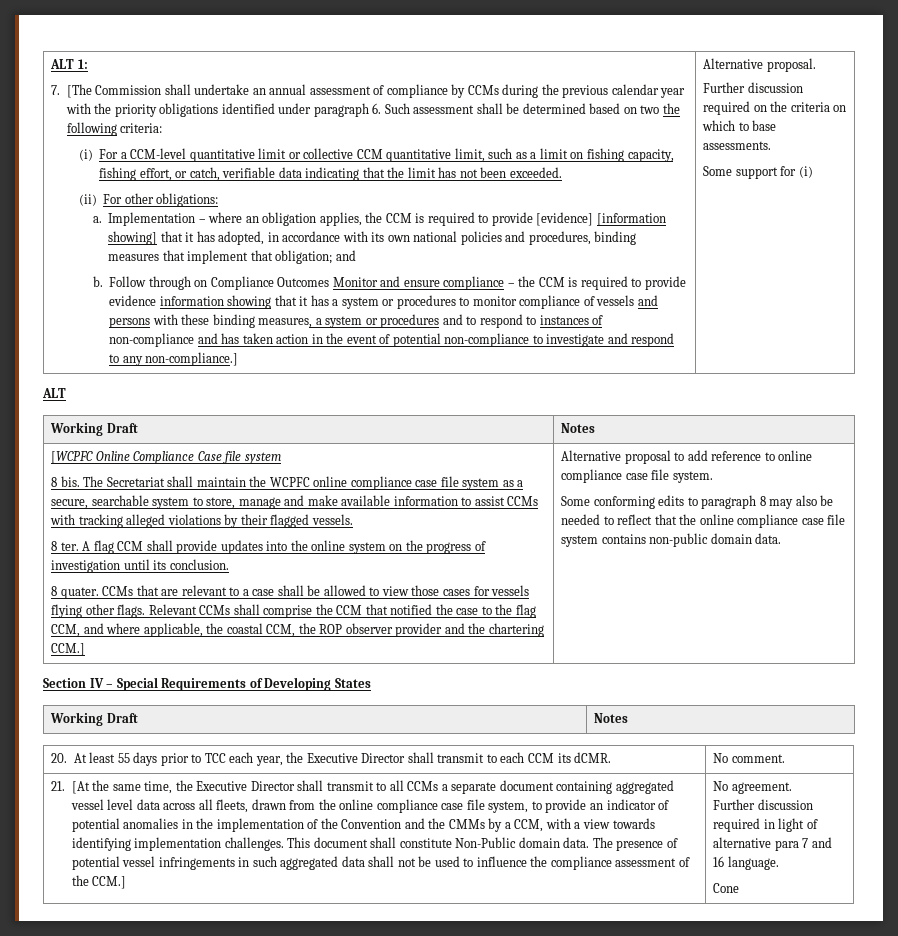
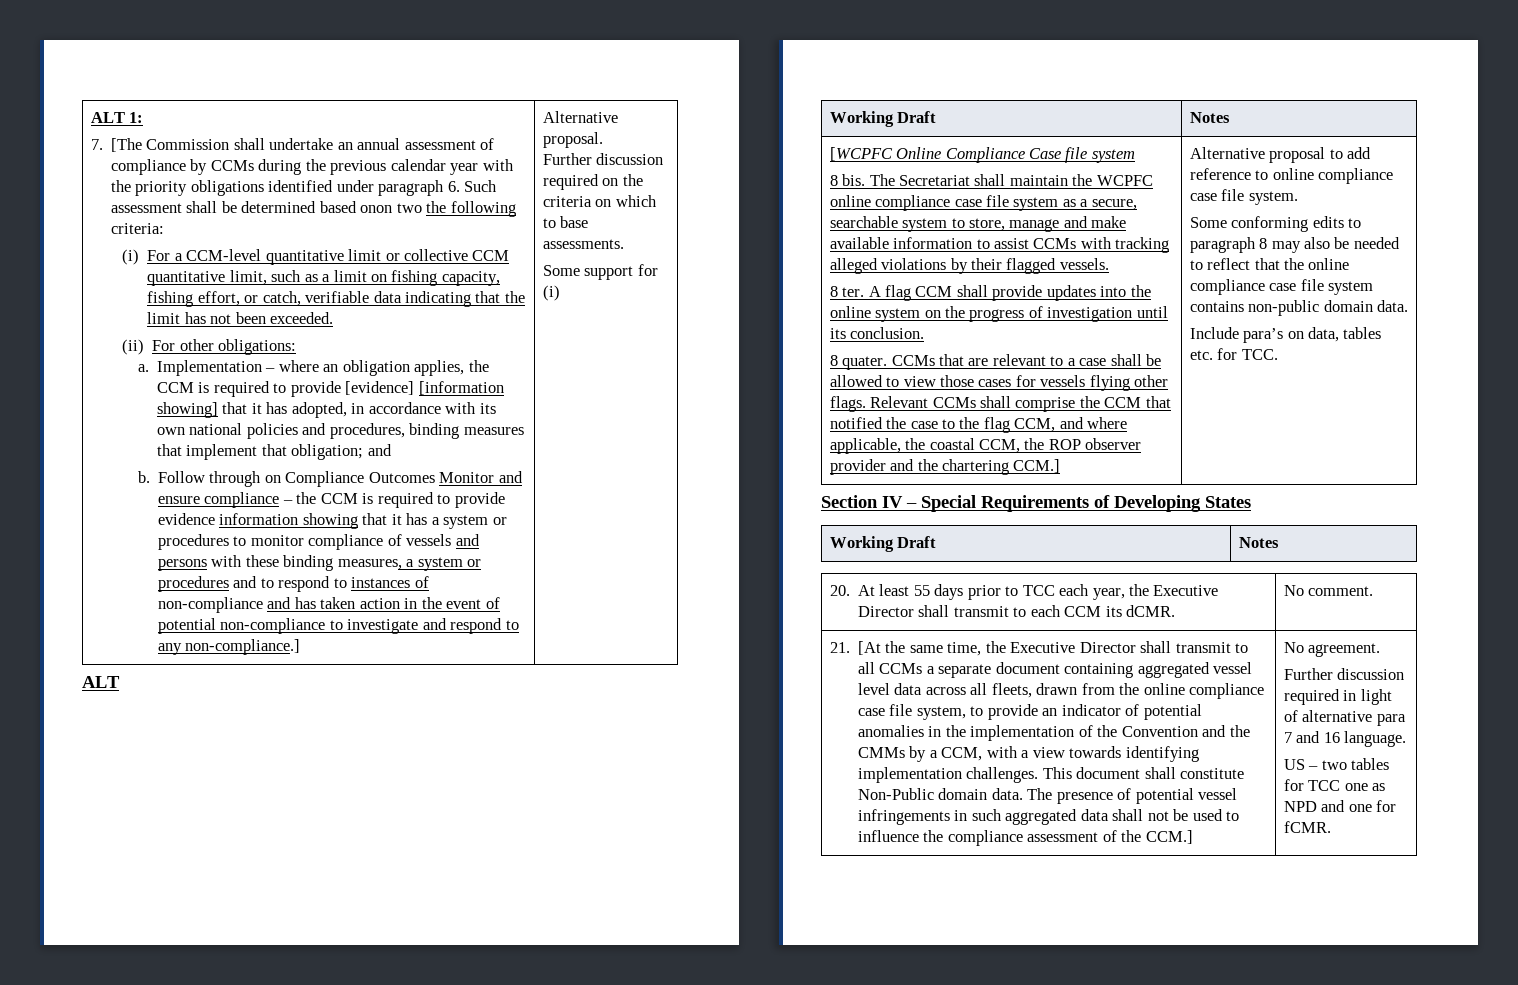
[623,107,637,114] on -> [360,205,393,213] onon
(782, 538) none -> [1189,327,1382,343] [1189,348,1278,360] // Include para’s on data, tables etc. for TCC.
[713,883,740,893] Cone -> [1283,758,1389,770] [1283,779,1385,791] [1283,800,1396,812] [1283,821,1331,833] US – two tables for TCC one as NPD and one for fCMR.

